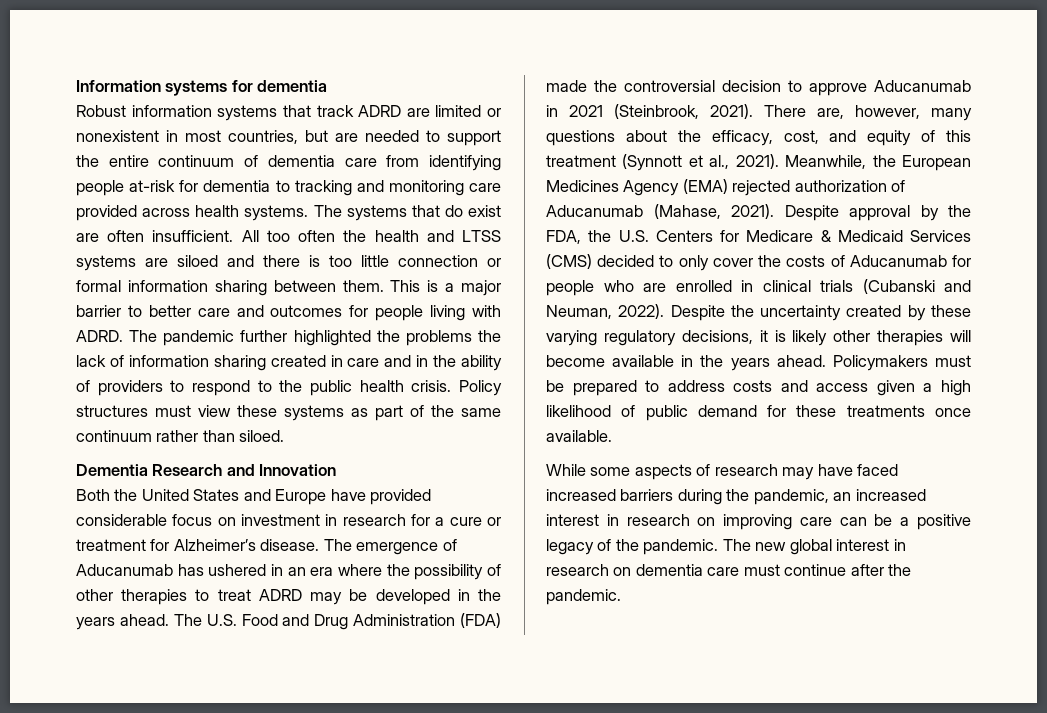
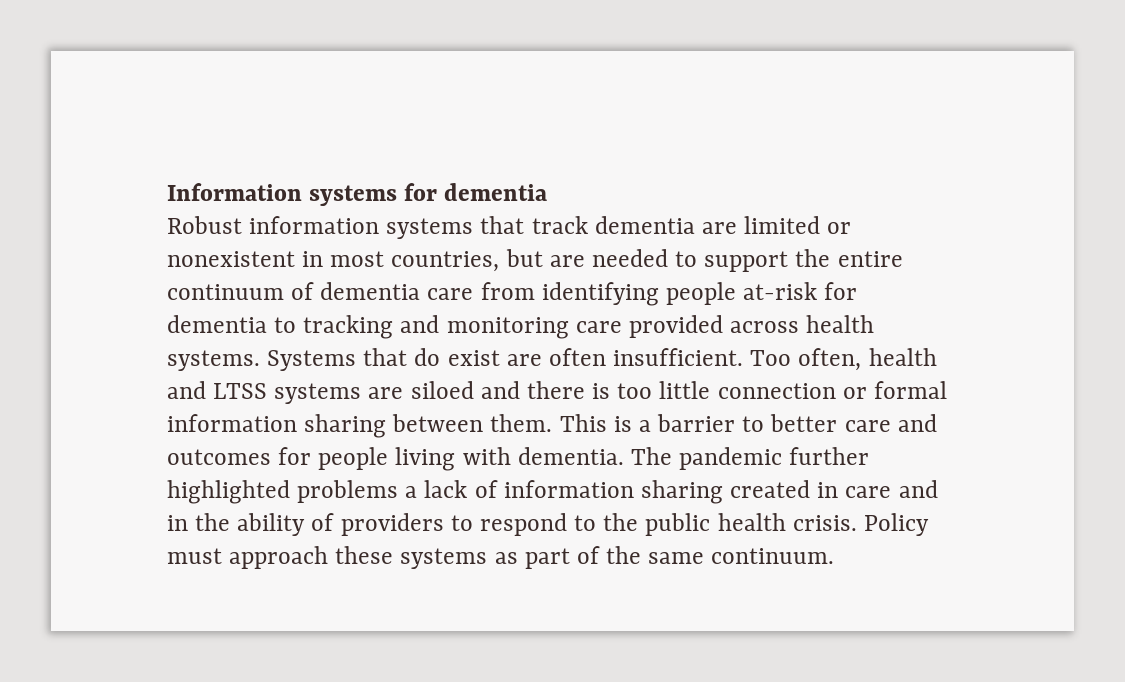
[358,105,402,117] ADRD -> [594,216,695,234] dementia
[313,205,407,221] The systems -> [267,350,357,371] Systems
[241,230,367,242] All too often the -> [750,348,862,371] Too often,
[461,280,501,296] major -> (651, 426) none
[76,330,123,342] ADRD. -> [517,447,624,465] dementia.
[376,330,502,346] the problems the -> [297,480,418,503] problems a
[76,405,231,417] structures must view -> [167,546,329,569] must approach
[76,430,285,442] [76,464,337,476] [76,489,432,505] [76,514,501,526] [76,539,457,555] [76,564,502,580] [76,589,502,605] [76,613,501,630] [546,80,971,96] [546,104,972,121] [546,130,971,146] [546,154,971,171] [546,179,906,196] [546,204,971,221] [546,230,971,244] [546,254,971,271] [546,279,971,296] [546,304,971,321] [546,330,971,346] [546,355,971,371] [546,380,971,396] [546,405,971,421] [546,430,612,442] [546,464,899,480] [546,489,926,505] [546,514,971,530] [546,539,906,555] [546,564,912,576] [546,589,621,605] continuum rather than siloed. // Dementia Research and Innovation // Both the United States and Europe have provided considerable focus on investment in research for a cure or treatment for Alzheimer’s disease. The emergence of Aducanumab has ushered in an era where the possibility of other therapies to treat ADRD may be developed in the years ahead. The U.S. Food and Drug Administration (FDA) made the controversial decision to approve Aducanumab in 2021 (Steinbrook, 2021). There are, however, many questions about the efficacy, cost, and equity of this treatment (Synnott et al., 2021). Meanwhile, the European Medicines Agency (EMA) rejected authorization of Aducanumab (Mahase, 2021). Despite approval by the FDA, the U.S. Centers for Medicare & Medicaid Services (CMS) decided to only cover the costs of Aducanumab for people who are enrolled in clinical trials (Cubanski and Neuman, 2022). Despite the uncertainty created by these varying regulatory decisions, it is likely other therapies will become available in the years ahead. Policymakers must be prepared to address costs and access given a high likelihood of public demand for these treatments once available. // While some aspects of research may have faced increased barriers during the pandemic, an increased interest in research on improving care can be a positive legacy of the pandemic. The new global interest in research on dementia care must continue after the pandemic. -> [711,548,835,564] continuum.

